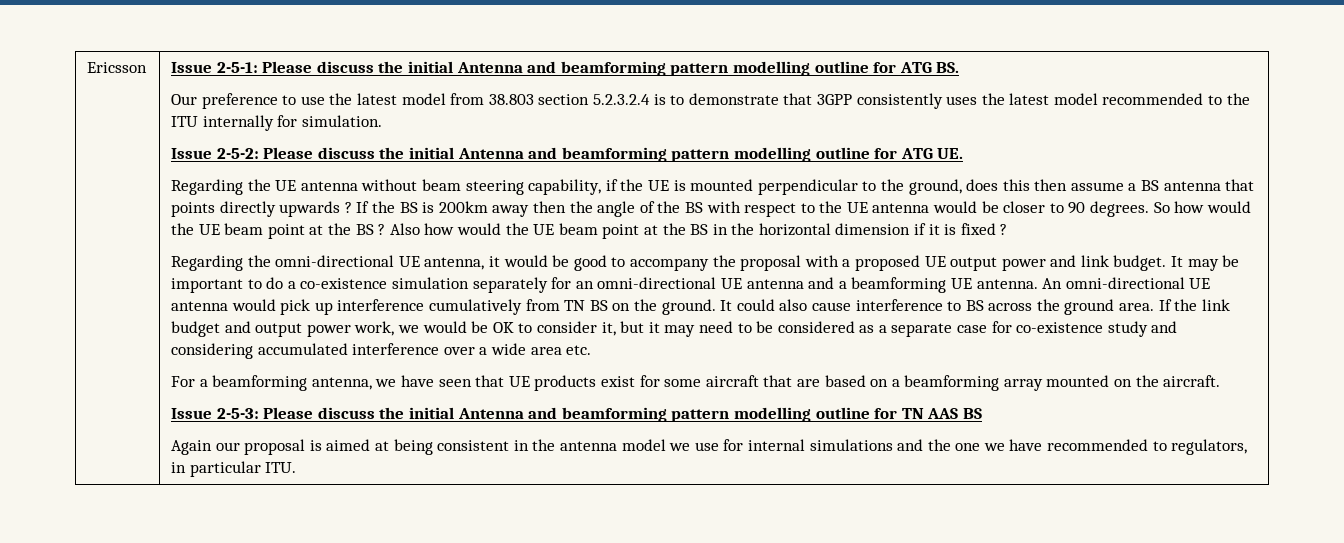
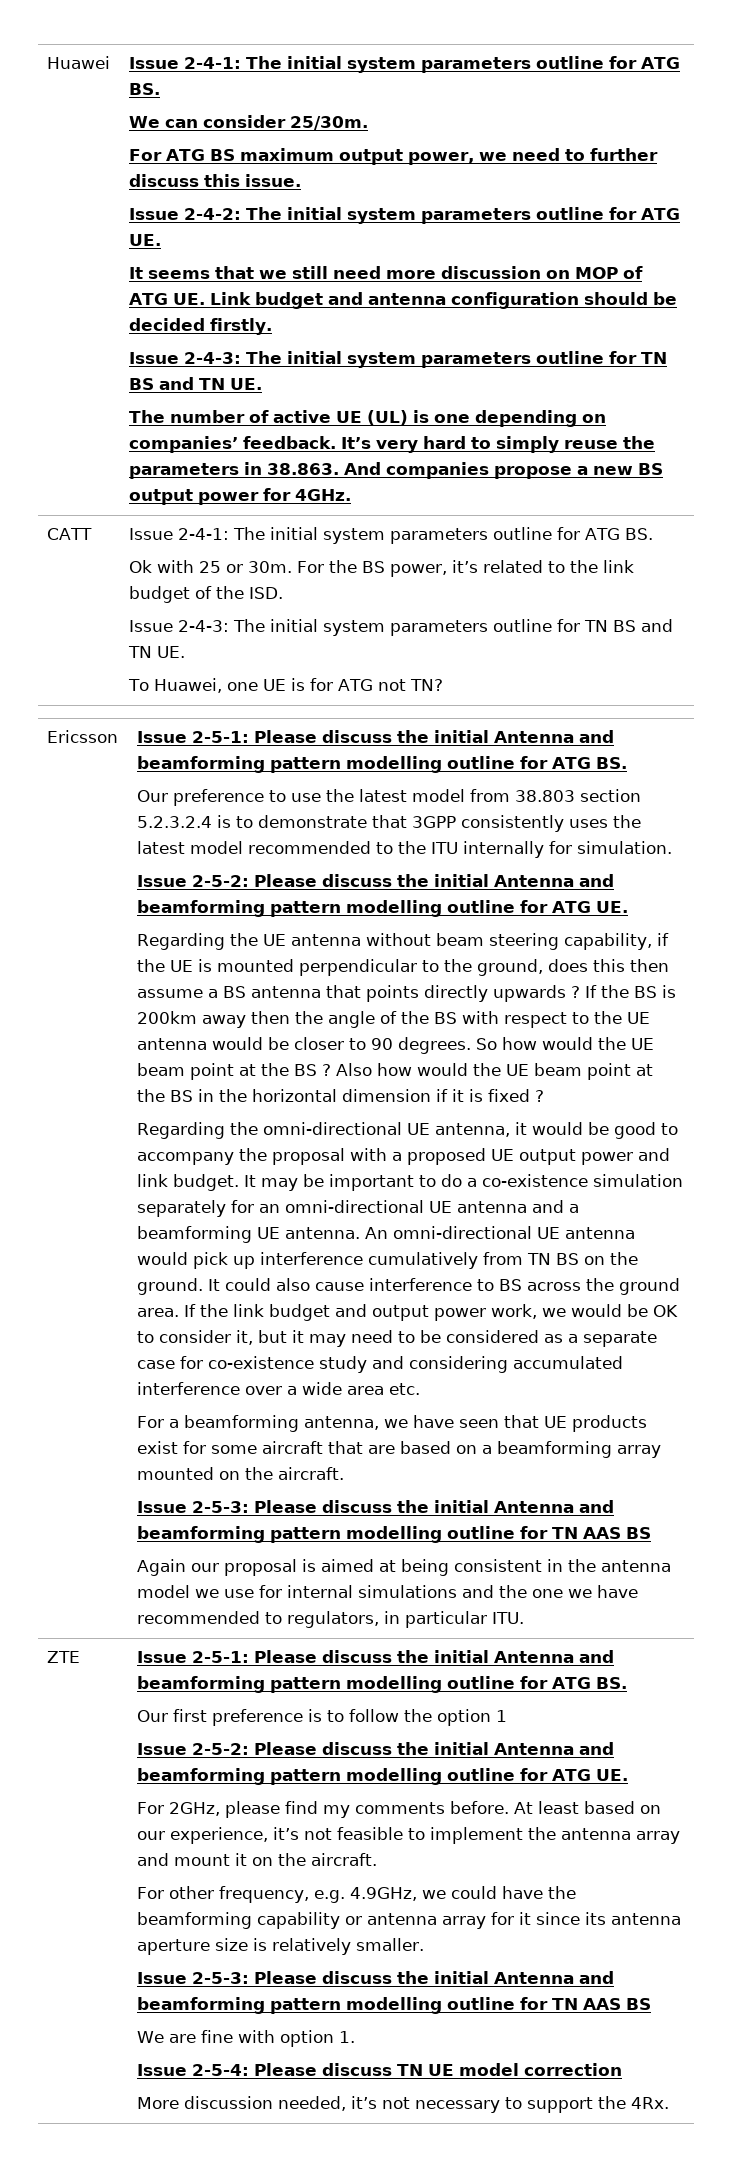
(87, 67) none -> [47,56,111,69] [129,56,681,73] [129,83,161,95] [129,115,369,130] [129,148,659,165] [129,174,302,187] [129,207,681,224] [129,234,162,246] [129,266,644,279] [129,292,678,309] [129,318,273,335] [129,351,668,368] [129,377,263,390] [129,410,607,427] [129,436,656,453] [129,462,664,479] [129,488,352,505] [47,528,93,540] [129,527,654,544] [129,560,635,577] [129,586,284,603] [129,619,674,636] [128,646,186,658] [128,678,444,693] Huawei | Issue 2-4-1: The initial system parameters outline for ATG BS. // We can consider 25/30m. // For ATG BS maximum output power, we need to further discuss this issue. // Issue 2-4-2: The initial system parameters outline for ATG UE. // It seems that we still need more discussion on MOP of ATG UE. Link budget and antenna configuration should be decided firstly. // Issue 2-4-3: The initial system parameters outline for TN BS and TN UE. // The number of active UE (UL) is one depending on companies’ feedback. It’s very hard to simply reuse the parameters in 38.863. And companies propose a new BS output power for 4GHz. // CATT | Issue 2-4-1: The initial system parameters outline for ATG BS. // Ok with 25 or 30m. For the BS power, it’s related to the link budget of the ISD. // Issue 2-4-3: The initial system parameters outline for TN BS and TN UE. // To Huawei, one UE is for ATG not TN? //
(297, 467) none -> [47,1651,81,1663] [137,1650,615,1663] [137,1676,628,1693] [137,1709,508,1726] [137,1742,615,1755] [137,1768,629,1785] [137,1801,662,1818] [137,1827,681,1844] [137,1853,378,1866] [137,1886,577,1903] [137,1912,682,1929] [137,1938,425,1955] [137,1971,615,1984] [137,1997,652,2014] [137,2030,356,2047] [137,2063,623,2076] [137,2096,670,2113] // ZTE | Issue 2-5-1: Please discuss the initial Antenna and beamforming pattern modelling outline for ATG BS. // Our first preference is to follow the option 1 // Issue 2-5-2: Please discuss the initial Antenna and beamforming pattern modelling outline for ATG UE. // For 2GHz, please find my comments before. At least based on our experience, it’s not feasible to implement the antenna array and mount it on the aircraft. // For other frequency, e.g. 4.9GHz, we could have the beamforming capability or antenna array for it since its antenna aperture size is relatively smaller. // Issue 2-5-3: Please discuss the initial Antenna and beamforming pattern modelling outline for TN AAS BS // We are fine with option 1. // Issue 2-5-4: Please discuss TN UE model correction // More discussion needed, it’s not necessary to support the 4Rx.

